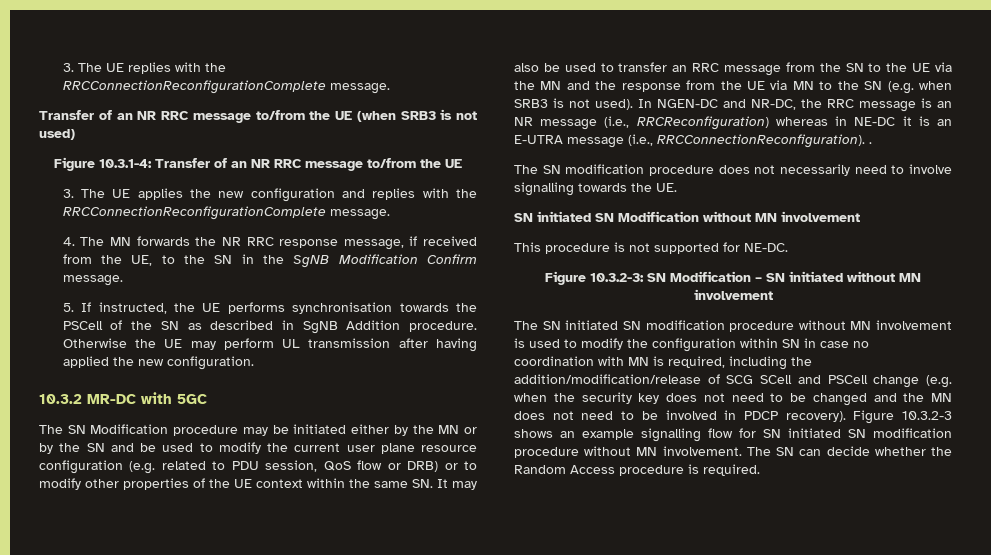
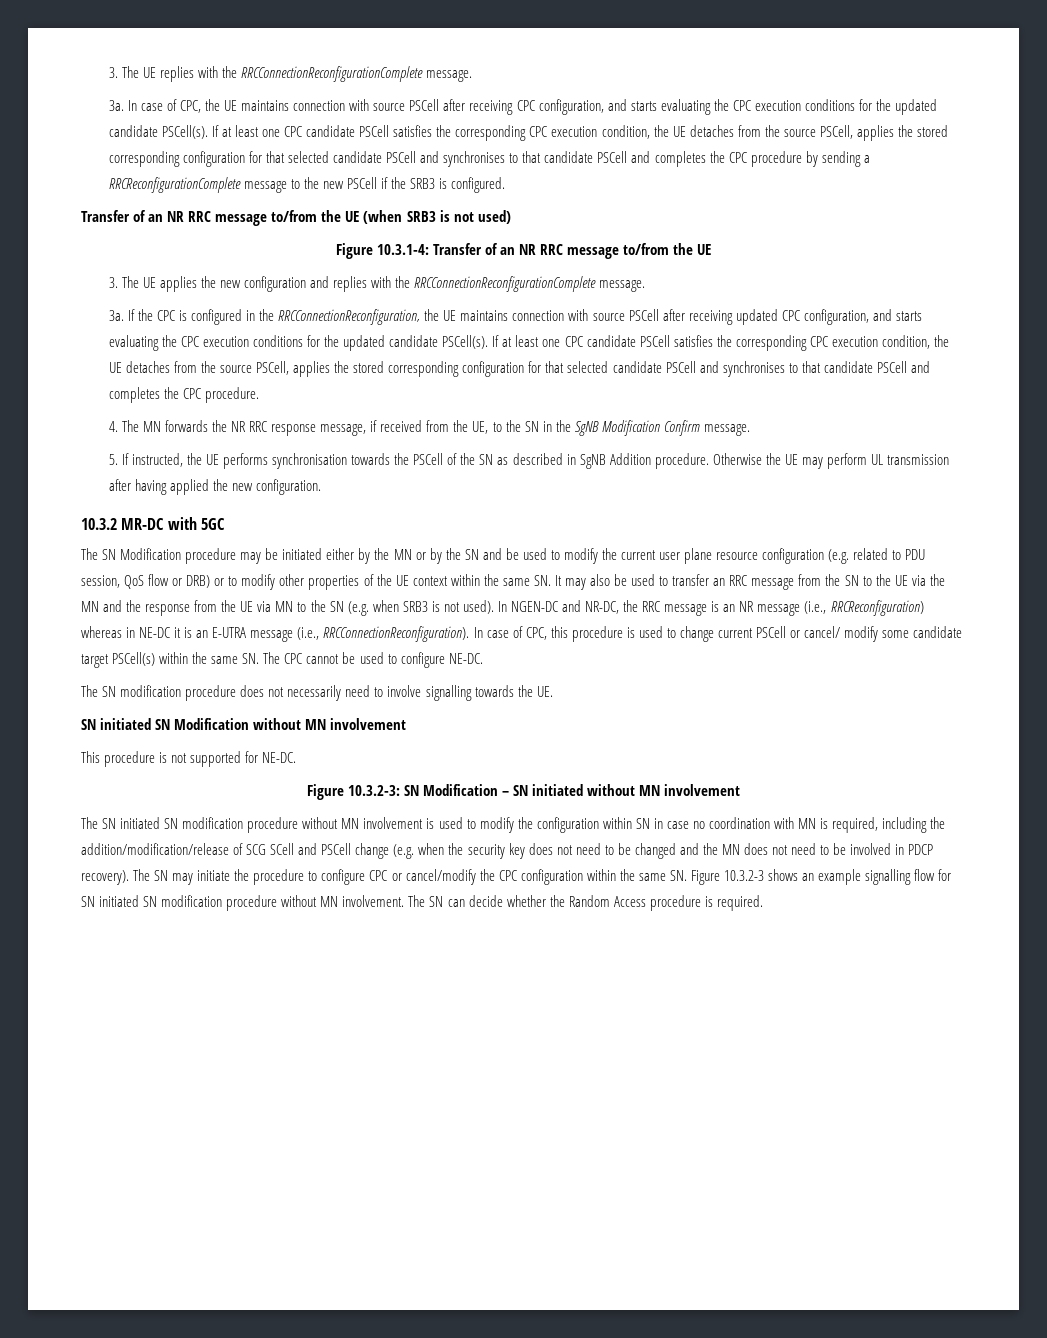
(390, 88) none -> [108,99,938,115] [108,125,949,141] [108,151,870,167] [108,177,506,193] // 3a. In case of CPC, the UE maintains connection with source PSCell after receiving CPC configuration, and starts evaluating the CPC execution conditions for the updated candidate PSCell(s). If at least one CPC candidate PSCell satisfies the corresponding CPC execution condition, the UE detaches from the source PSCell, applies the stored corresponding configuration for that selected candidate PSCell and synchronises to that candidate PSCell and completes the CPC procedure by sending a RRCReconfigurationComplete message to the new PSCell if the SRB3 is configured.
(390, 214) none -> [108,309,922,325] [108,335,949,351] [108,361,930,377] [108,387,259,403] // 3a. If the CPC is configured in the RRCConnectionReconfiguration, the UE maintains connection with source PSCell after receiving updated CPC configuration, and starts evaluating the CPC execution conditions for the updated candidate PSCell(s). If at least one CPC candidate PSCell satisfies the corresponding CPC execution condition, the UE detaches from the source PSCell, applies the stored corresponding configuration for that selected candidate PSCell and synchronises to that candidate PSCell and completes the CPC procedure.
[869,142,872,144] . -> [473,626,963,642] [81,652,483,668] In case of CPC, this procedure is used to change current PSCell or cancel/ modify some candidate target PSCell(s) within the same SN. The CPC cannot be used to configure NE-DC.
(846, 416) none -> [133,869,687,885] The SN may initiate the procedure to configure CPC or cancel/modify the CPC configuration within the same SN.

